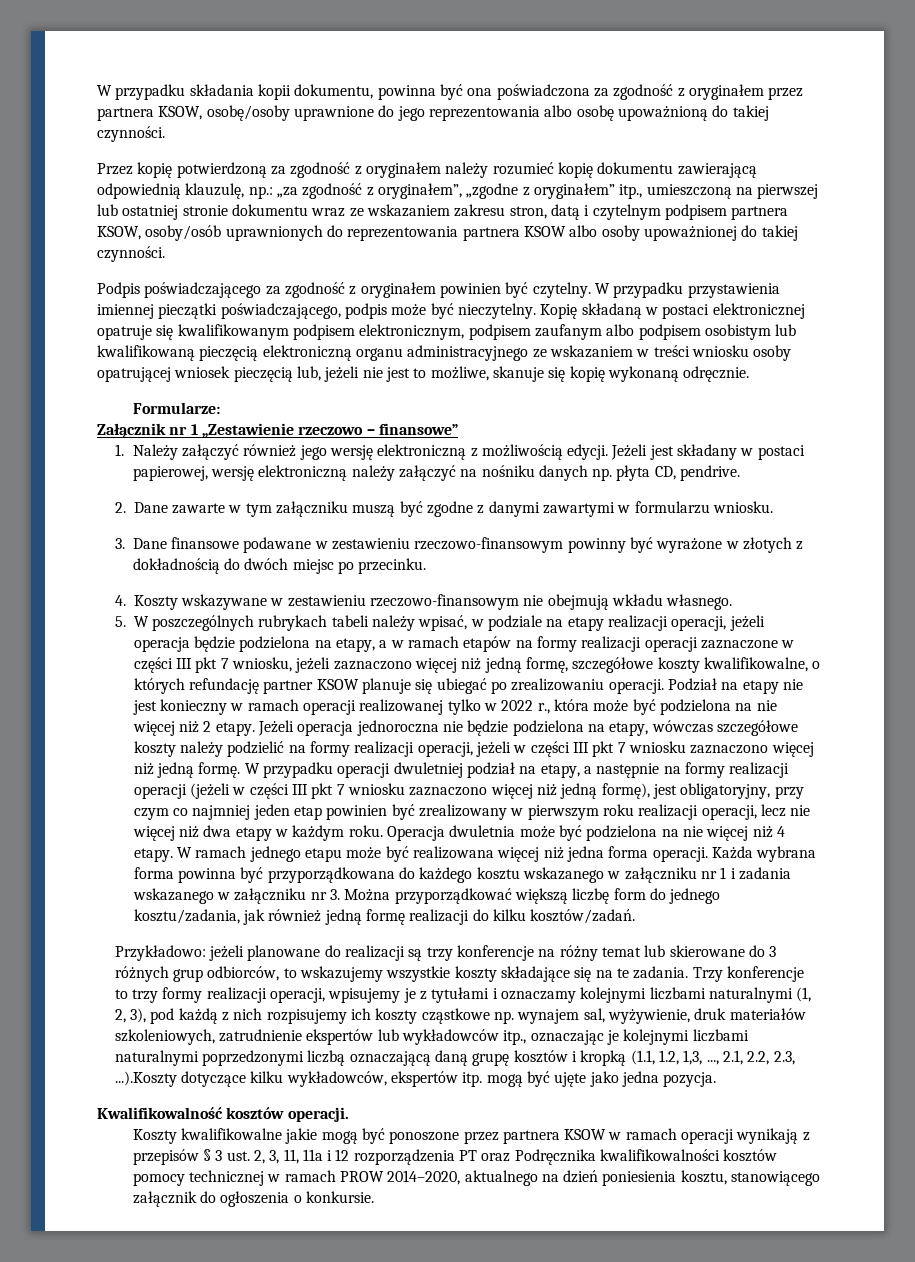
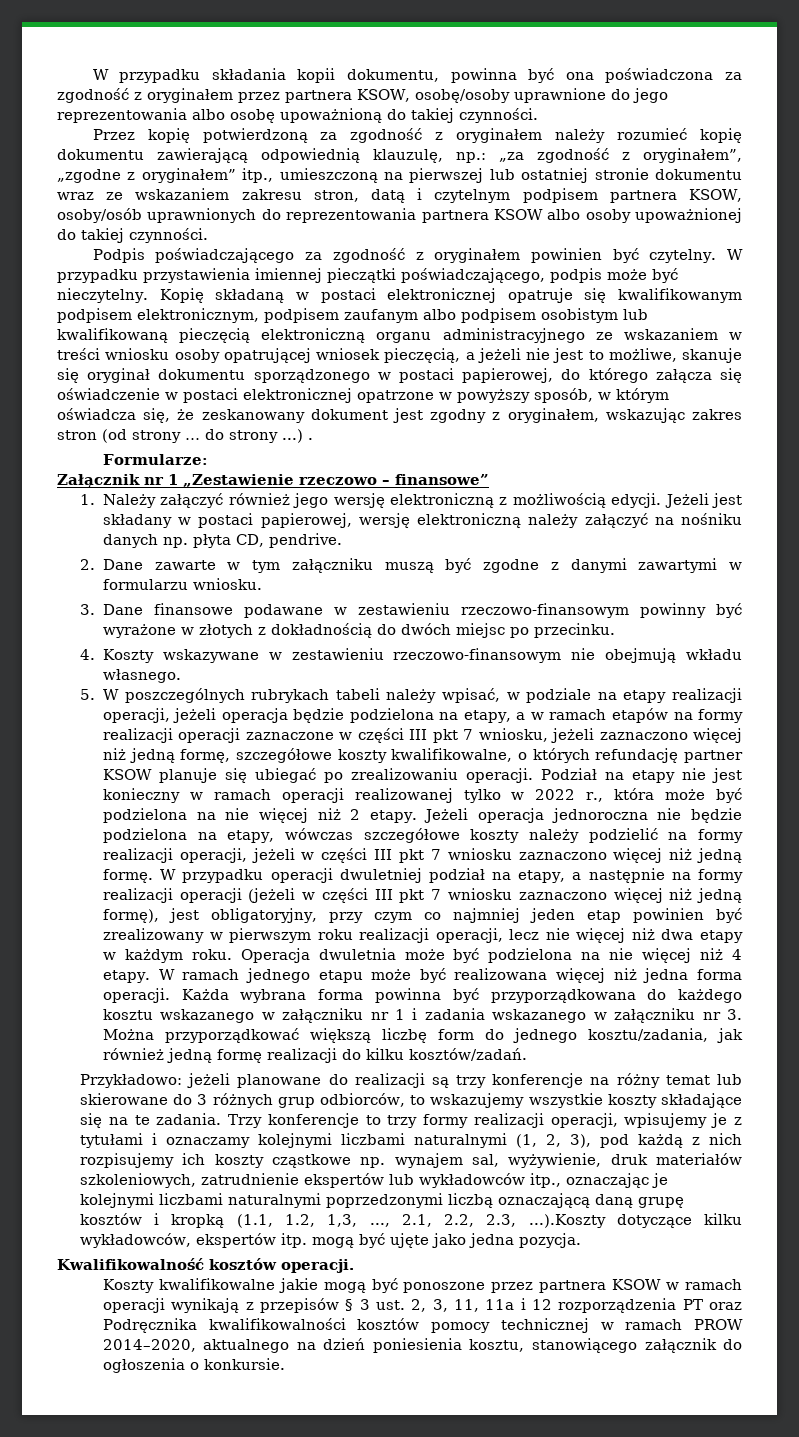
[233,366,321,382] pieczęcią lub, -> [384,348,475,363] pieczęcią, a
[569,366,750,382] kopię wykonaną odręcznie. -> [87,368,743,383] [57,388,669,403] [57,408,742,423] [57,429,313,443] oryginał dokumentu sporządzonego w postaci papierowej, do którego załącza się oświadczenie w postaci elektronicznej opatrzone w powyższy sposób, w którym oświadcza się, że zeskanowany dokument jest zgodny z oryginałem, wskazując zakres stron (od strony … do strony ...) .

